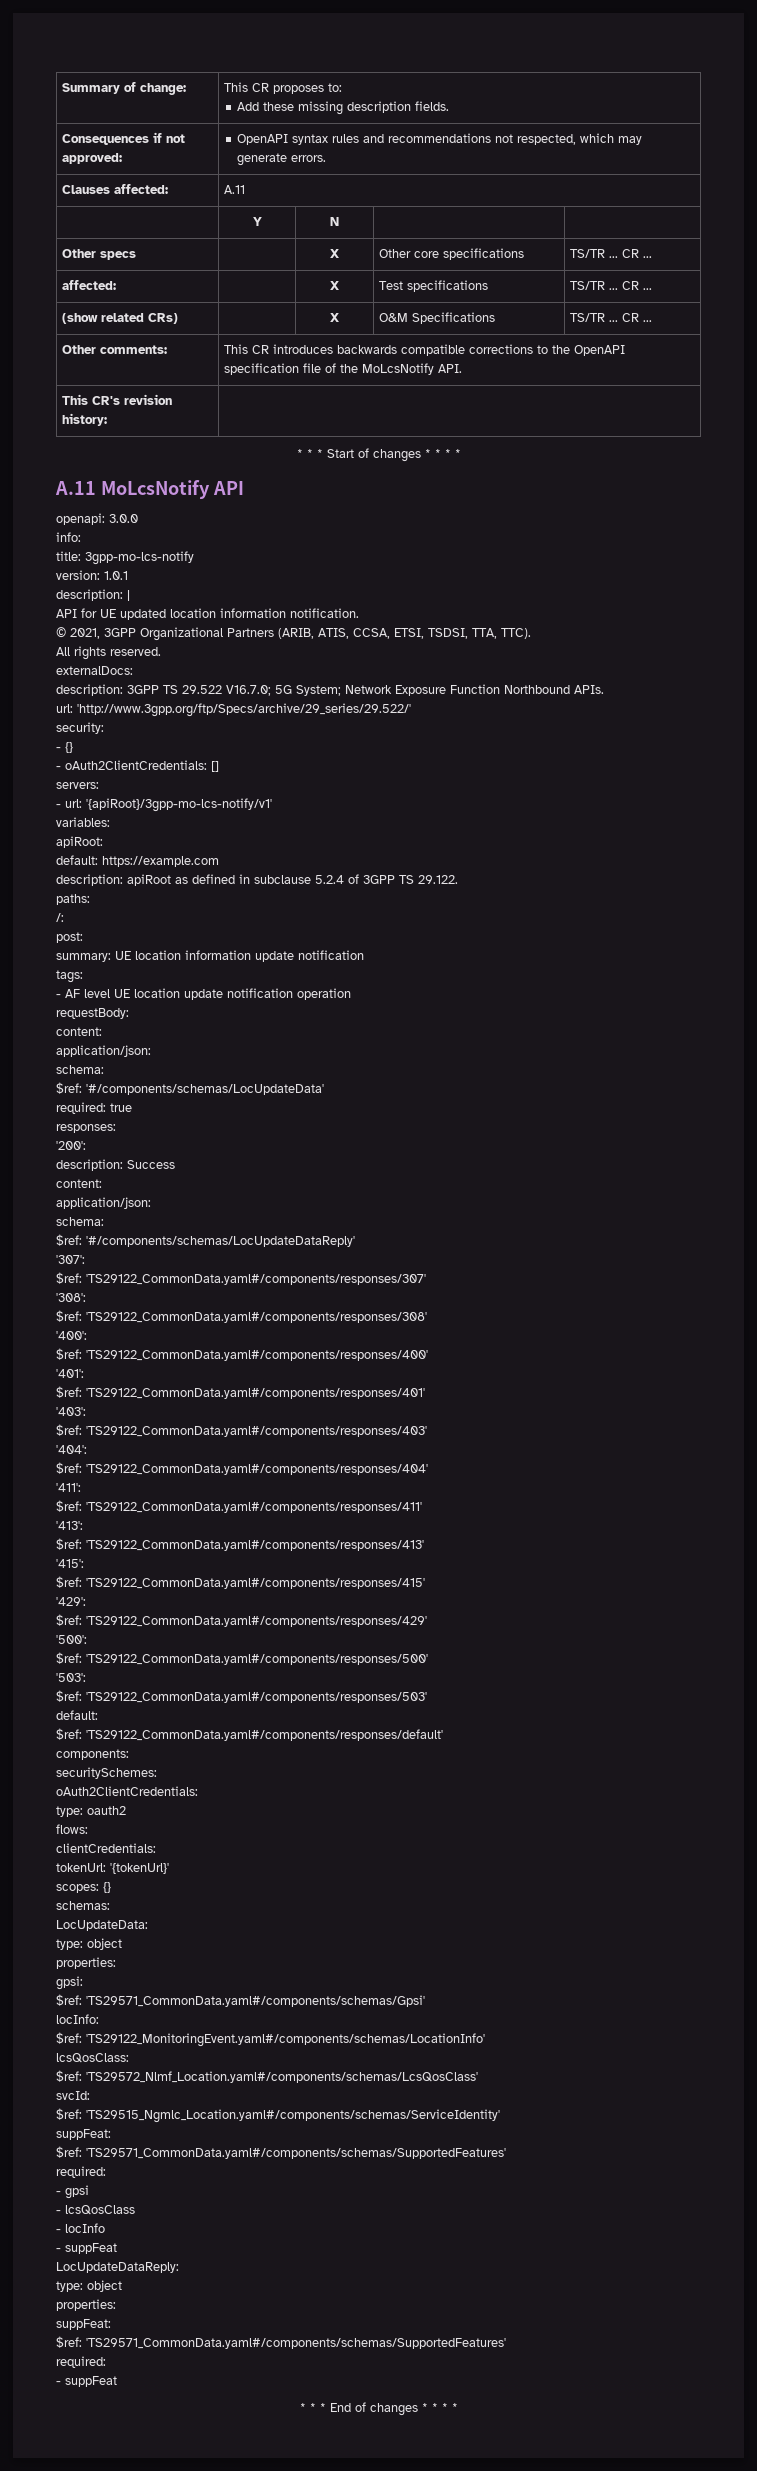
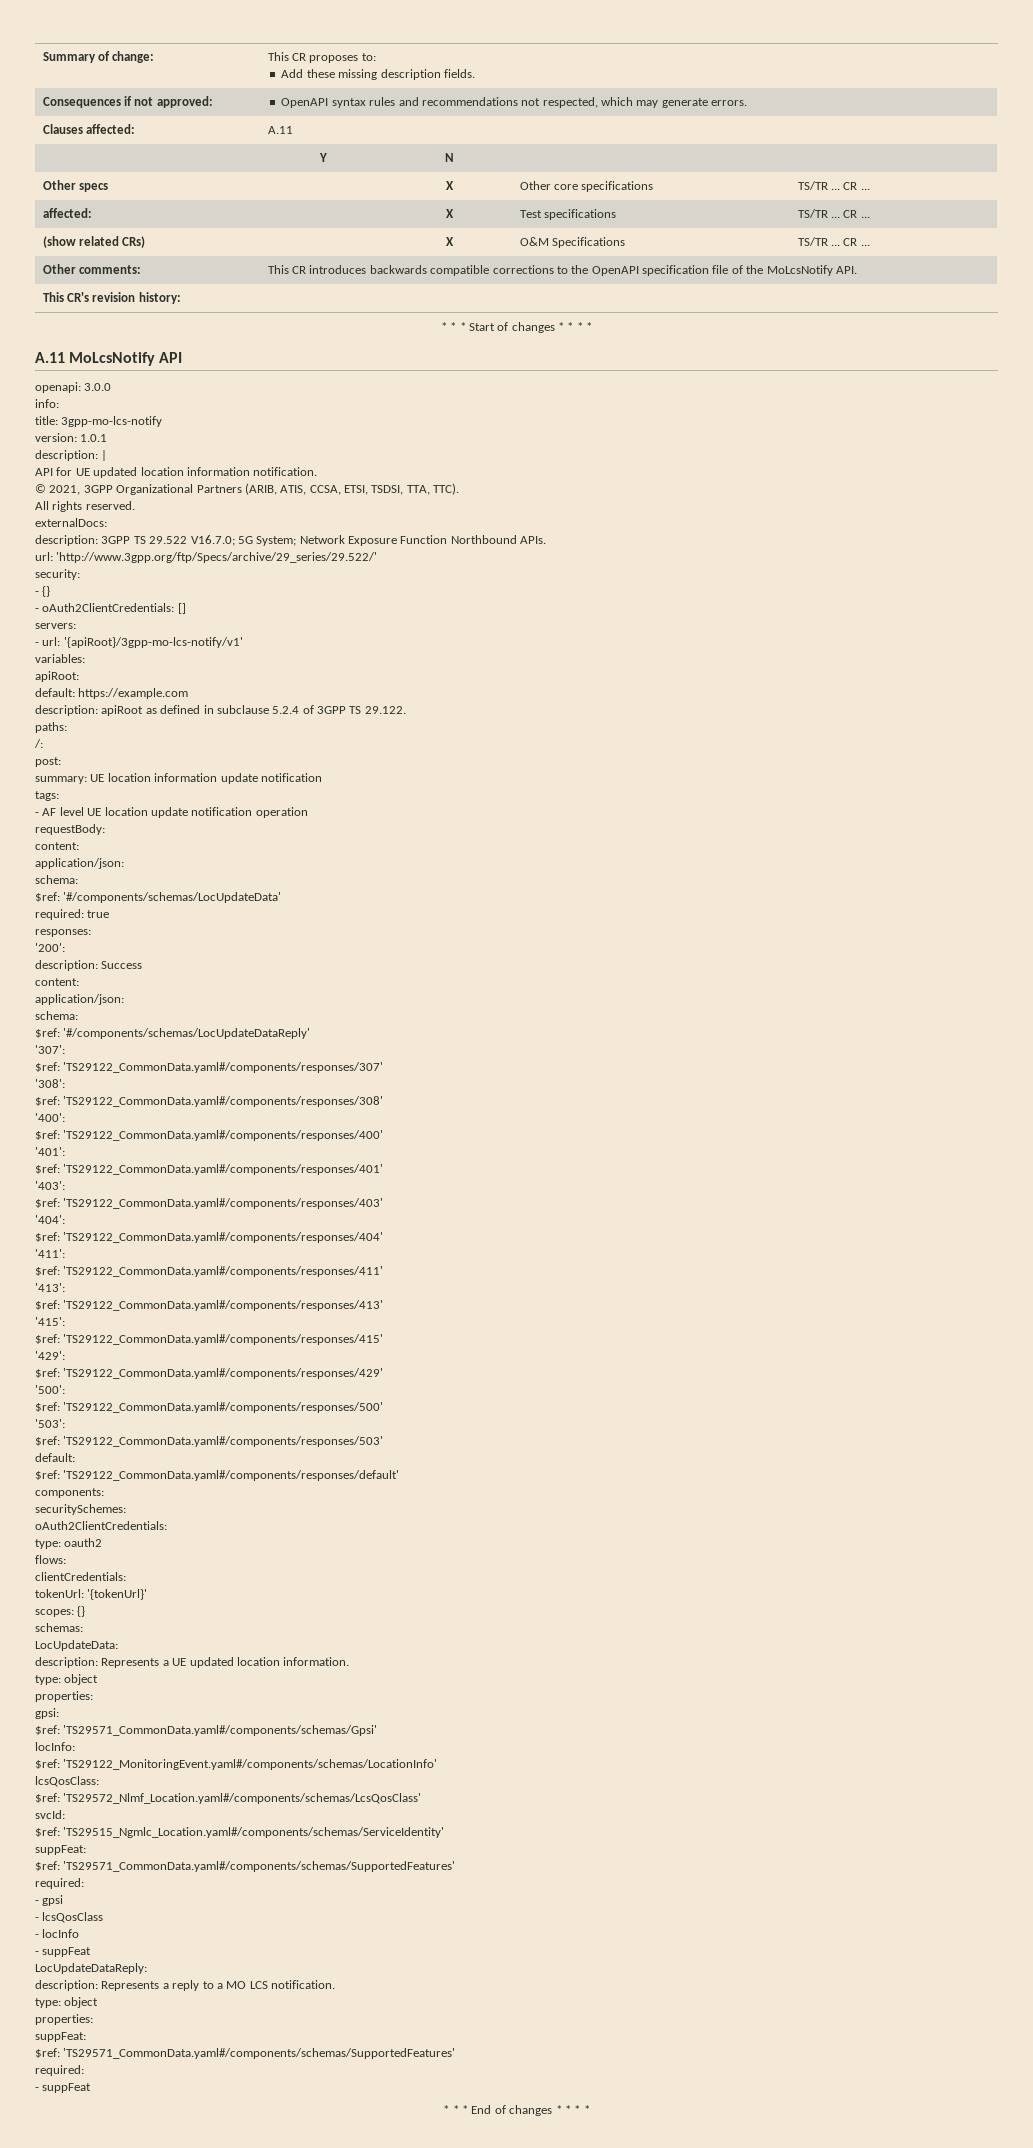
(148, 1925) none -> [35,1657,350,1668] // description: Represents a UE updated location information.
(179, 2267) none -> [35,1980,335,1991] // description: Represents a reply to a MO LCS notification.

